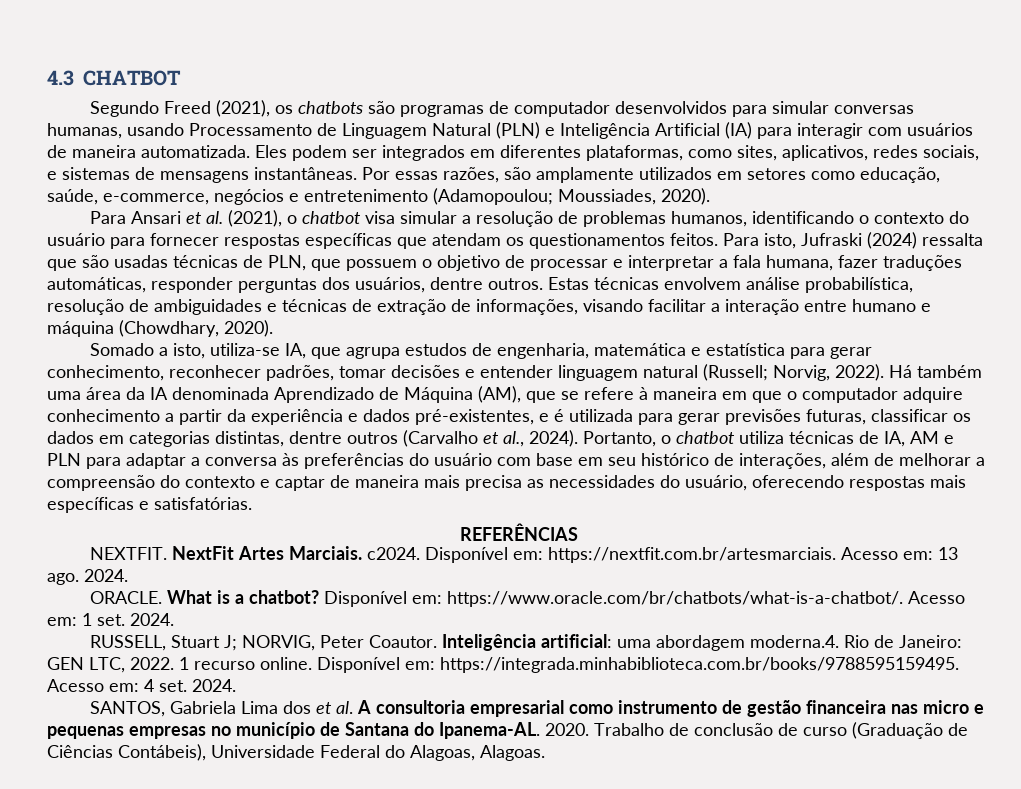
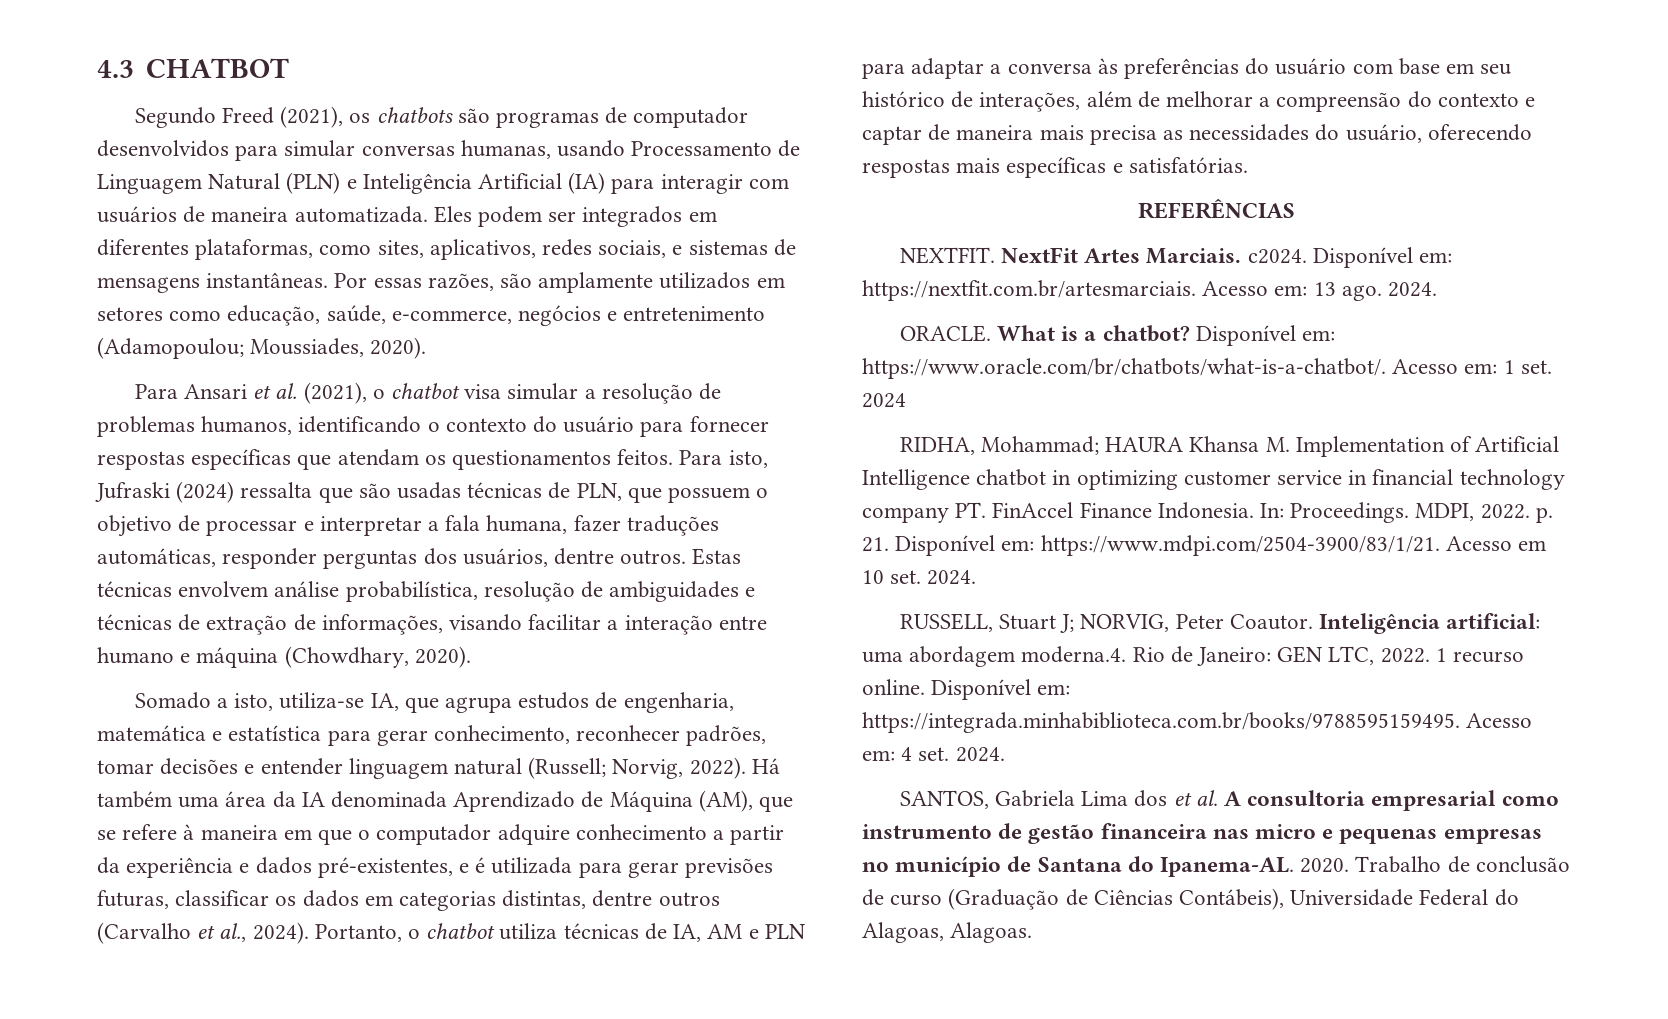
(125, 620) none -> [862,393,906,408] [899,436,1560,457] [862,469,1565,490] [862,502,1553,523] [862,535,1547,556] [862,570,922,584] 2024 // RIDHA, Mohammad; HAURA Khansa M. Implementation of Artificial Intelligence chatbot in optimizing customer service in financial technology company PT. FinAccel Finance Indonesia. In: Proceedings. MDPI, 2022. p. 21. Disponível em: https://www.mdpi.com/2504-3900/83/1/21. Acesso em 10 set.

